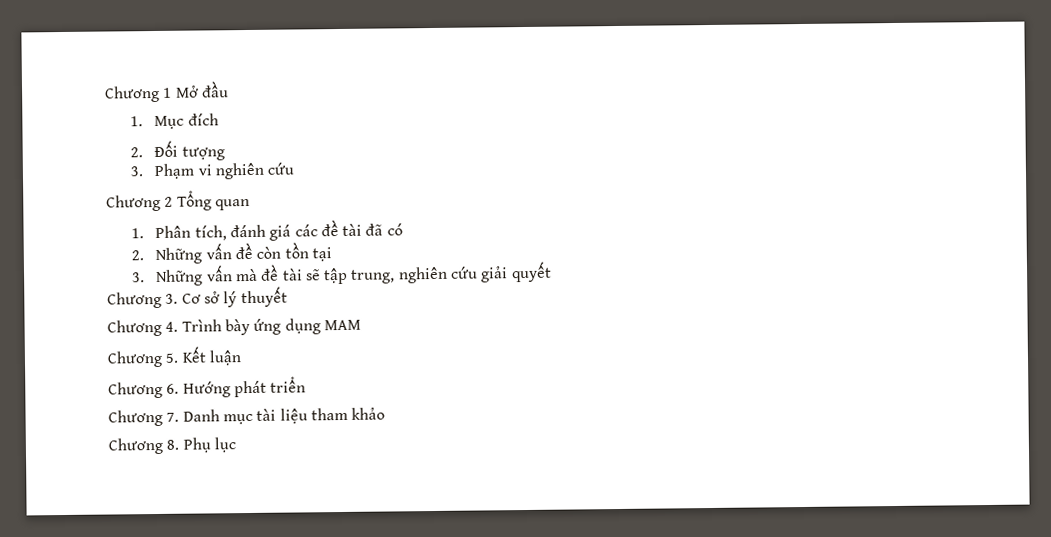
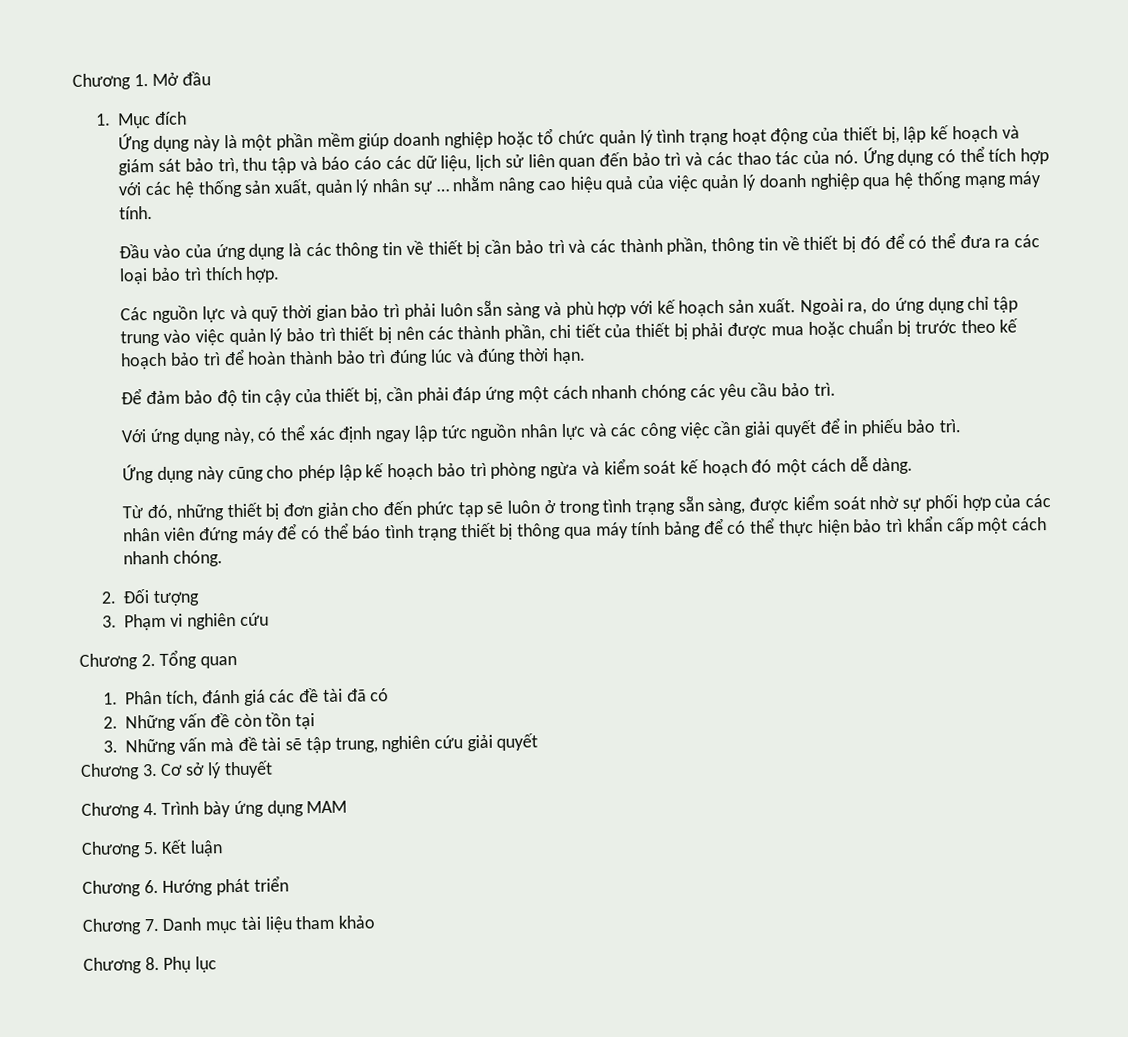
[105,85,173,103] Chương 1 -> [72,73,149,90] Chương 1.
(219, 119) none -> [118,125,1020,153] [118,145,1050,176] [118,171,1042,198] [119,205,154,220] [119,232,1041,261] [119,266,281,285] [120,296,1018,324] [120,317,1019,347] [120,347,586,370] [121,382,836,407] [121,417,961,446] [122,456,914,484] [122,493,1051,522] [123,515,1047,544] [123,550,224,567] // Ứng dụng này là một phần mềm giúp doanh nghiệp hoặc tổ chức quản lý tình trạng hoạt động của thiết bị, lập kế hoạch và giám sát bảo trì, thu tập và báo cáo các dữ liệu, lịch sử liên quan đến bảo trì và các thao tác của nó. Ứng dụng có thể tích hợp với các hệ thống sản xuất, quản lý nhân sự … nhằm nâng cao hiệu quả của việc quản lý doanh nghiệp qua hệ thống mạng máy tính. // Đầu vào của ứng dụng là các thông tin về thiết bị cần bảo trì và các thành phần, thông tin về thiết bị đó để có thể đưa ra các loại bảo trì thích hợp. // Các nguồn lực và quỹ thời gian bảo trì phải luôn sẵn sàng và phù hợp với kế hoạch sản xuất. Ngoài ra, do ứng dụng chỉ tập trung vào việc quản lý bảo trì thiết bị nên các thành phần, chi tiết của thiết bị phải được mua hoặc chuẩn bị trước theo kế hoạch bảo trì để hoàn thành bảo trì đúng lúc và đúng thời hạn. // Để đảm bảo độ tin cậy của thiết bị, cần phải đáp ứng một cách nhanh chóng các yêu cầu bảo trì. // Với ứng dụng này, có thể xác định ngay lập tức nguồn nhân lực và các công việc cần giải quyết để in phiếu bảo trì. // Ứng dụng này cũng cho phép lập kế hoạch bảo trì phòng ngừa và kiểm soát kế hoạch đó một cách dễ dàng. // Từ đó, những thiết bị đơn giản cho đến phức tạp sẽ luôn ở trong tình trạng sẵn sàng, được kiểm soát nhờ sự phối hợp của các nhân viên đứng máy để có thể báo tình trạng thiết bị thông qua máy tính bảng để có thể thực hiện bảo trì khẩn cấp một cách nhanh chóng.
[164,196,174,207] 2 -> [140,653,156,667] 2.

